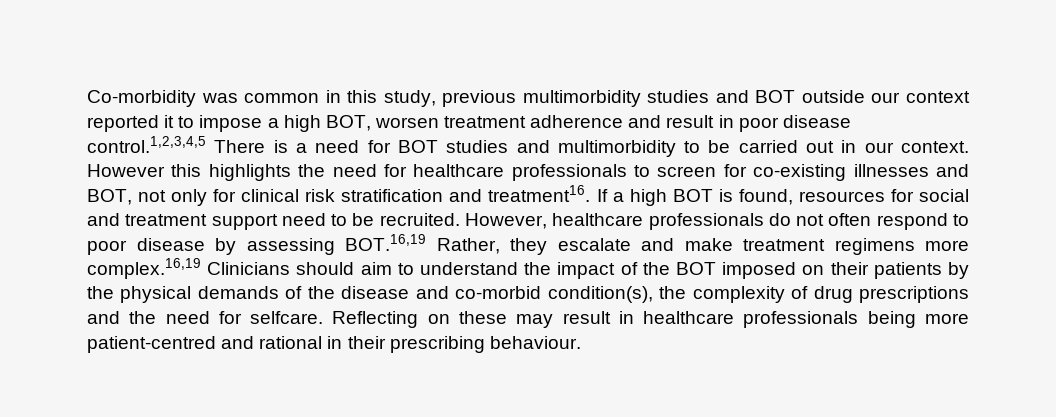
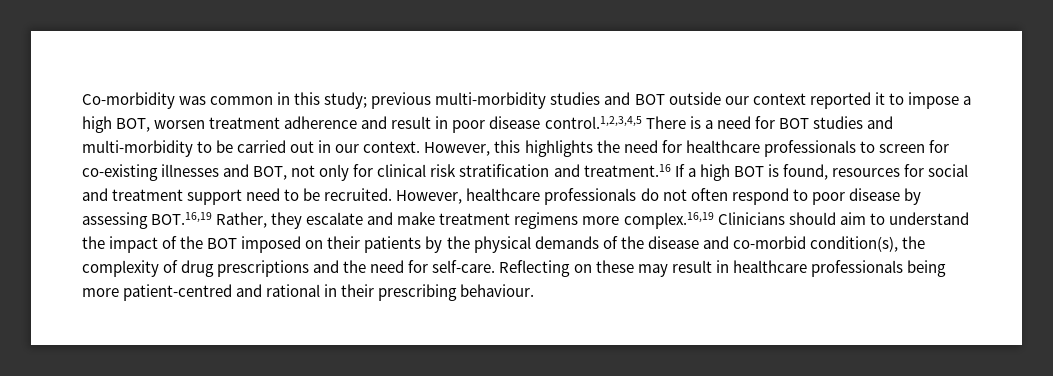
[383,90,641,107] study, previous multimorbidity -> [324,92,547,109] study; previous multi-morbidity
[557,140,676,157] multimorbidity -> [82,140,193,157] multi-morbidity
[87,164,165,177] However -> [424,142,491,156] However,
[488,185,591,202] treatment16. -> [583,164,671,177] treatment.16
[250,311,324,324] selfcare. -> [432,260,496,273] self-care.

